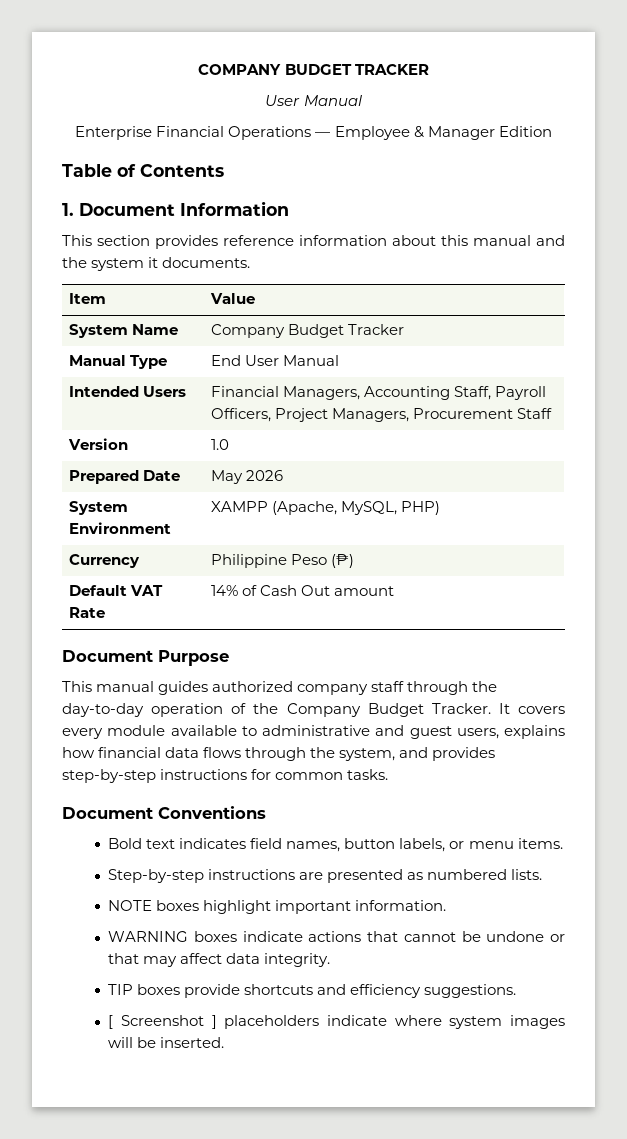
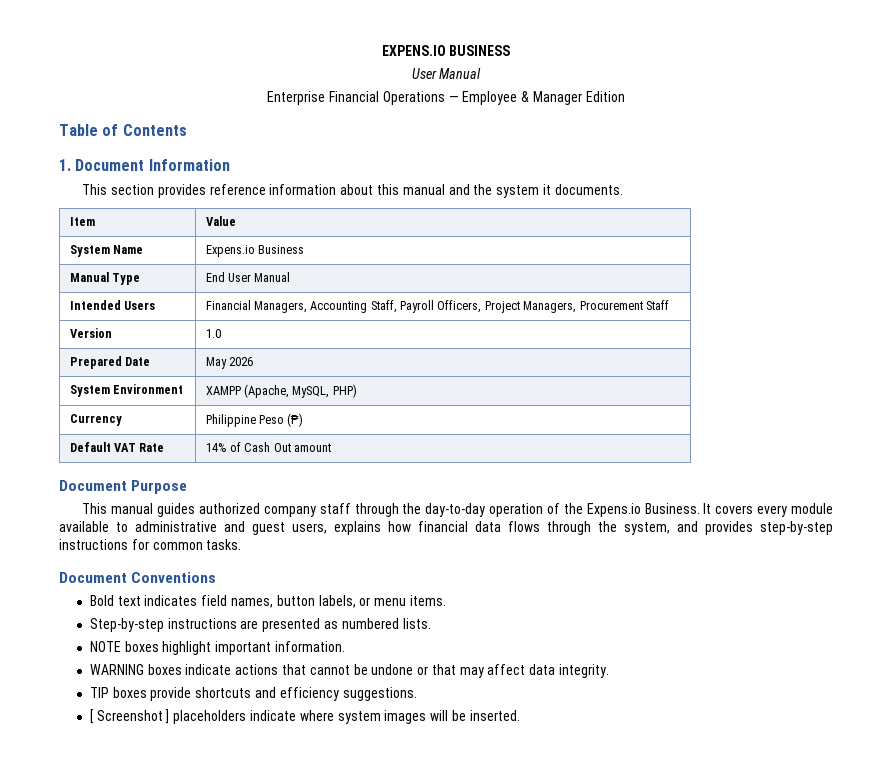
[198,64,429,75] COMPANY BUDGET TRACKER -> [381,45,511,56] EXPENS.IO BUSINESS
[211,324,405,338] Company Budget Tracker -> [205,245,304,257] Expens.io Business
[286,703,491,717] Company Budget Tracker. -> [586,503,700,517] Expens.io Business.

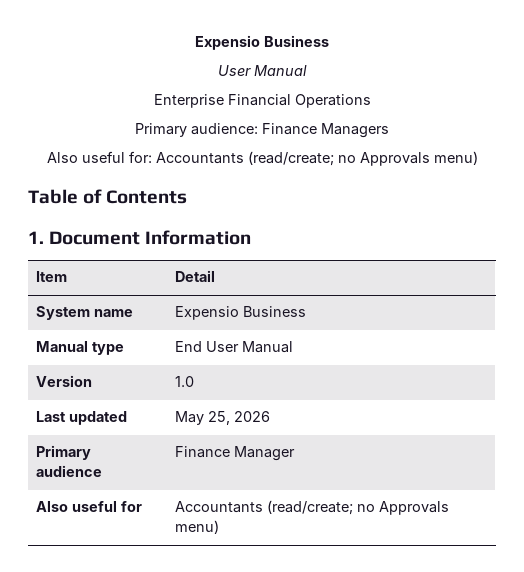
[381,45,511,56] EXPENS.IO BUSINESS -> [195,35,329,50] Expensio Business
[448,91,625,105] — Employee & Manager Edition -> [135,123,389,138] [46,151,478,166] // Primary audience: Finance Managers // Also useful for: Accountants (read/create; no Approvals menu)
[82,184,623,198] // This section provides reference information about this manual and the system it documents. -> (252, 237) none
[205,216,236,226] [69,245,143,257] [205,245,255,257] Value // System Name | Expens.io -> [175,270,216,282] [36,306,134,320] [175,306,240,320] Detail // System name | Expensio
[111,273,140,285] Type -> [92,342,125,355] type
[69,300,155,310] [205,300,669,313] // Intended Users | Financial Managers, Accounting Staff, Payroll Officers, Project Managers, Procurement Staff -> (294, 347) none
[69,356,150,369] Prepared Date -> [36,411,128,425] Last updated
(227, 363) none -> [208,411,231,425] 25,
[69,384,183,397] [205,384,357,398] [69,414,122,426] [205,413,304,427] [69,442,165,452] [205,442,332,452] [59,480,188,494] [82,503,834,517] [59,521,833,535] [59,539,242,550] [59,572,217,583] [89,595,446,608] [89,618,431,632] [89,641,345,655] [89,664,609,678] [89,687,417,701] [89,709,520,724] System Environment | XAMPP (Apache, MySQL, PHP) // Currency | Philippine Peso (₱) // Default VAT Rate | 14% of Cash Out amount // Document Purpose // This manual guides authorized company staff through the day-to-day operation of the Expens.io Business. It covers every module available to administrative and guest users, explains how financial data flows through the system, and provides step-by-step instructions for common tasks. // Document Conventions // Bold text indicates field names, button labels, or menu items. // Step-by-step instructions are presented as numbered lists. // NOTE boxes highlight important information. // WARNING boxes indicate actions that cannot be undone or that may affect data integrity. // TIP boxes provide shortcuts and efficiency suggestions. // [ Screenshot ] placeholders indicate where system images will be inserted. -> [36,445,92,460] [36,465,103,477] [175,446,296,461] [36,501,143,512] [175,500,450,515] [175,520,220,534] Primary audience | Finance Manager // Also useful for | Accountants (read/create; no Approvals menu)

